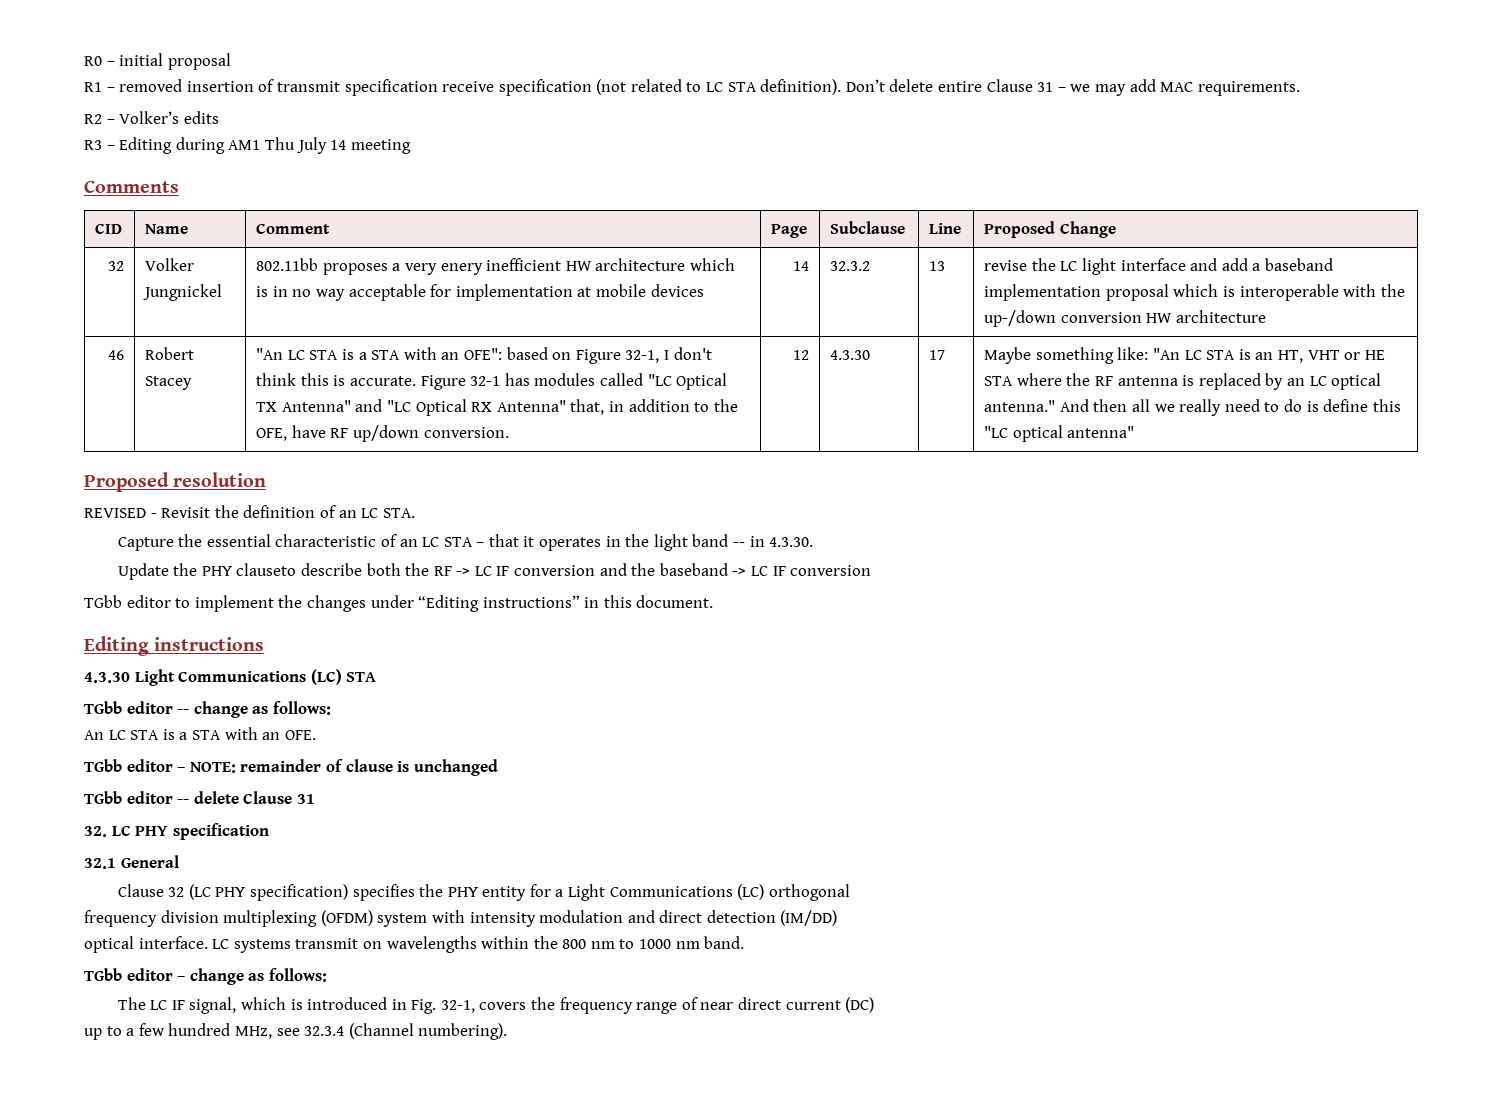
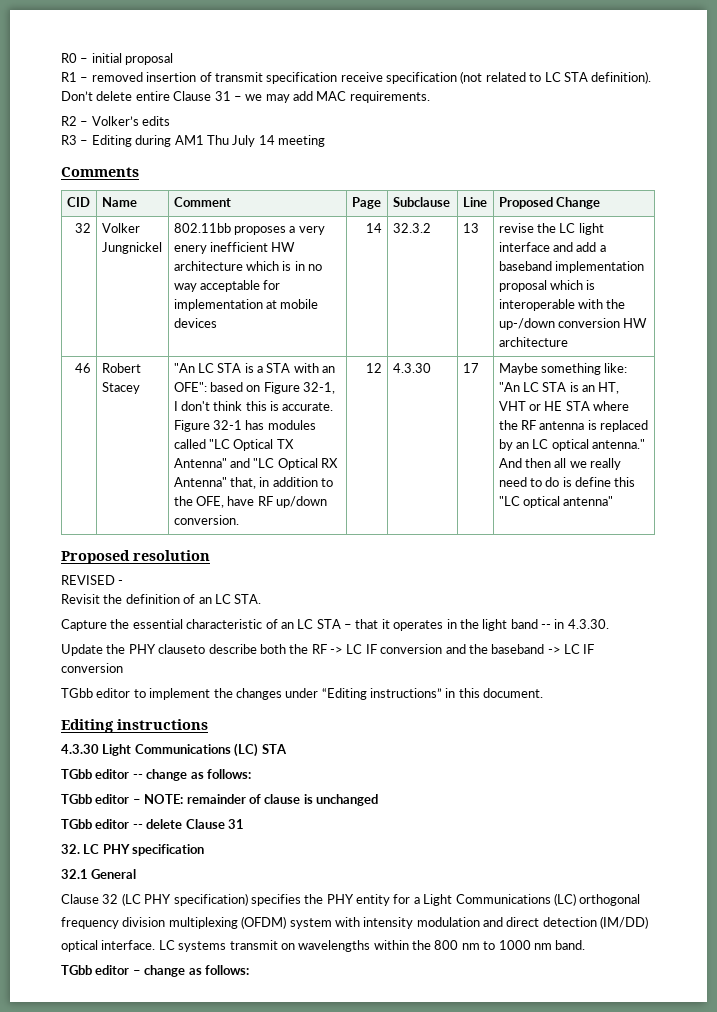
(157, 515) none -> (124, 582) //
[84,727,316,740] // An LC STA is a STA with an OFE. -> (251, 774) none
[117,997,875,1014] [84,1023,508,1040] // The LC IF signal, which is introduced in Fig. 32-1, covers the frequency range of near direct current (DC) // up to a few hundred MHz, see 32.3.4 (Channel numbering). -> (249, 970) none

